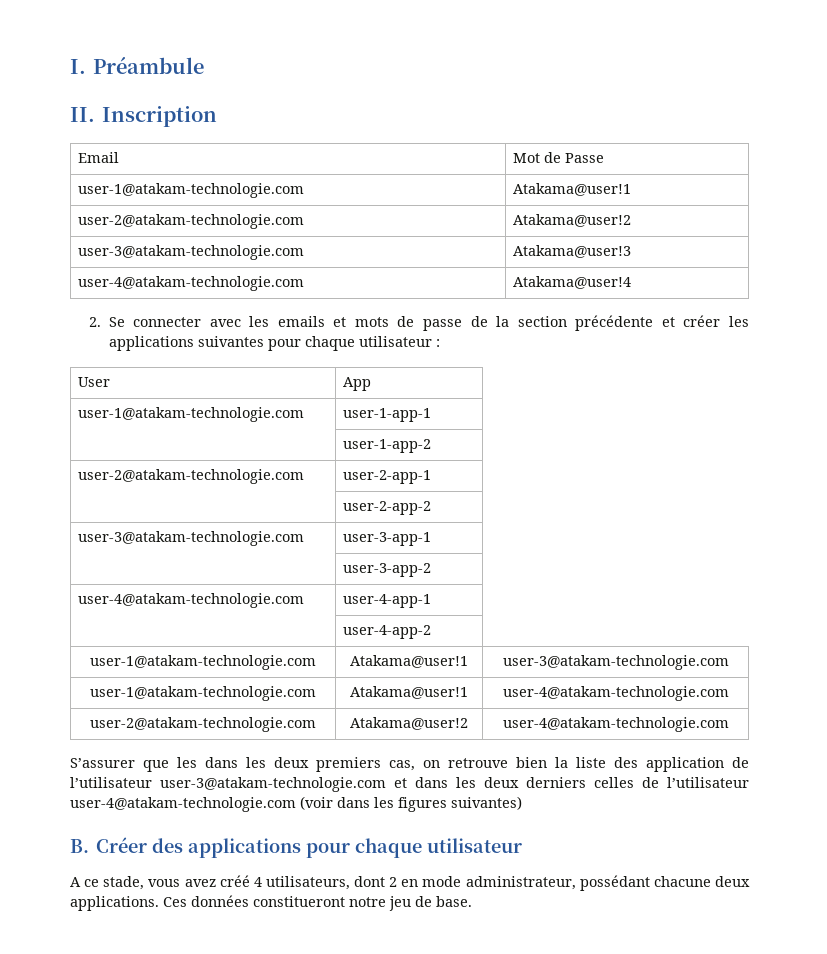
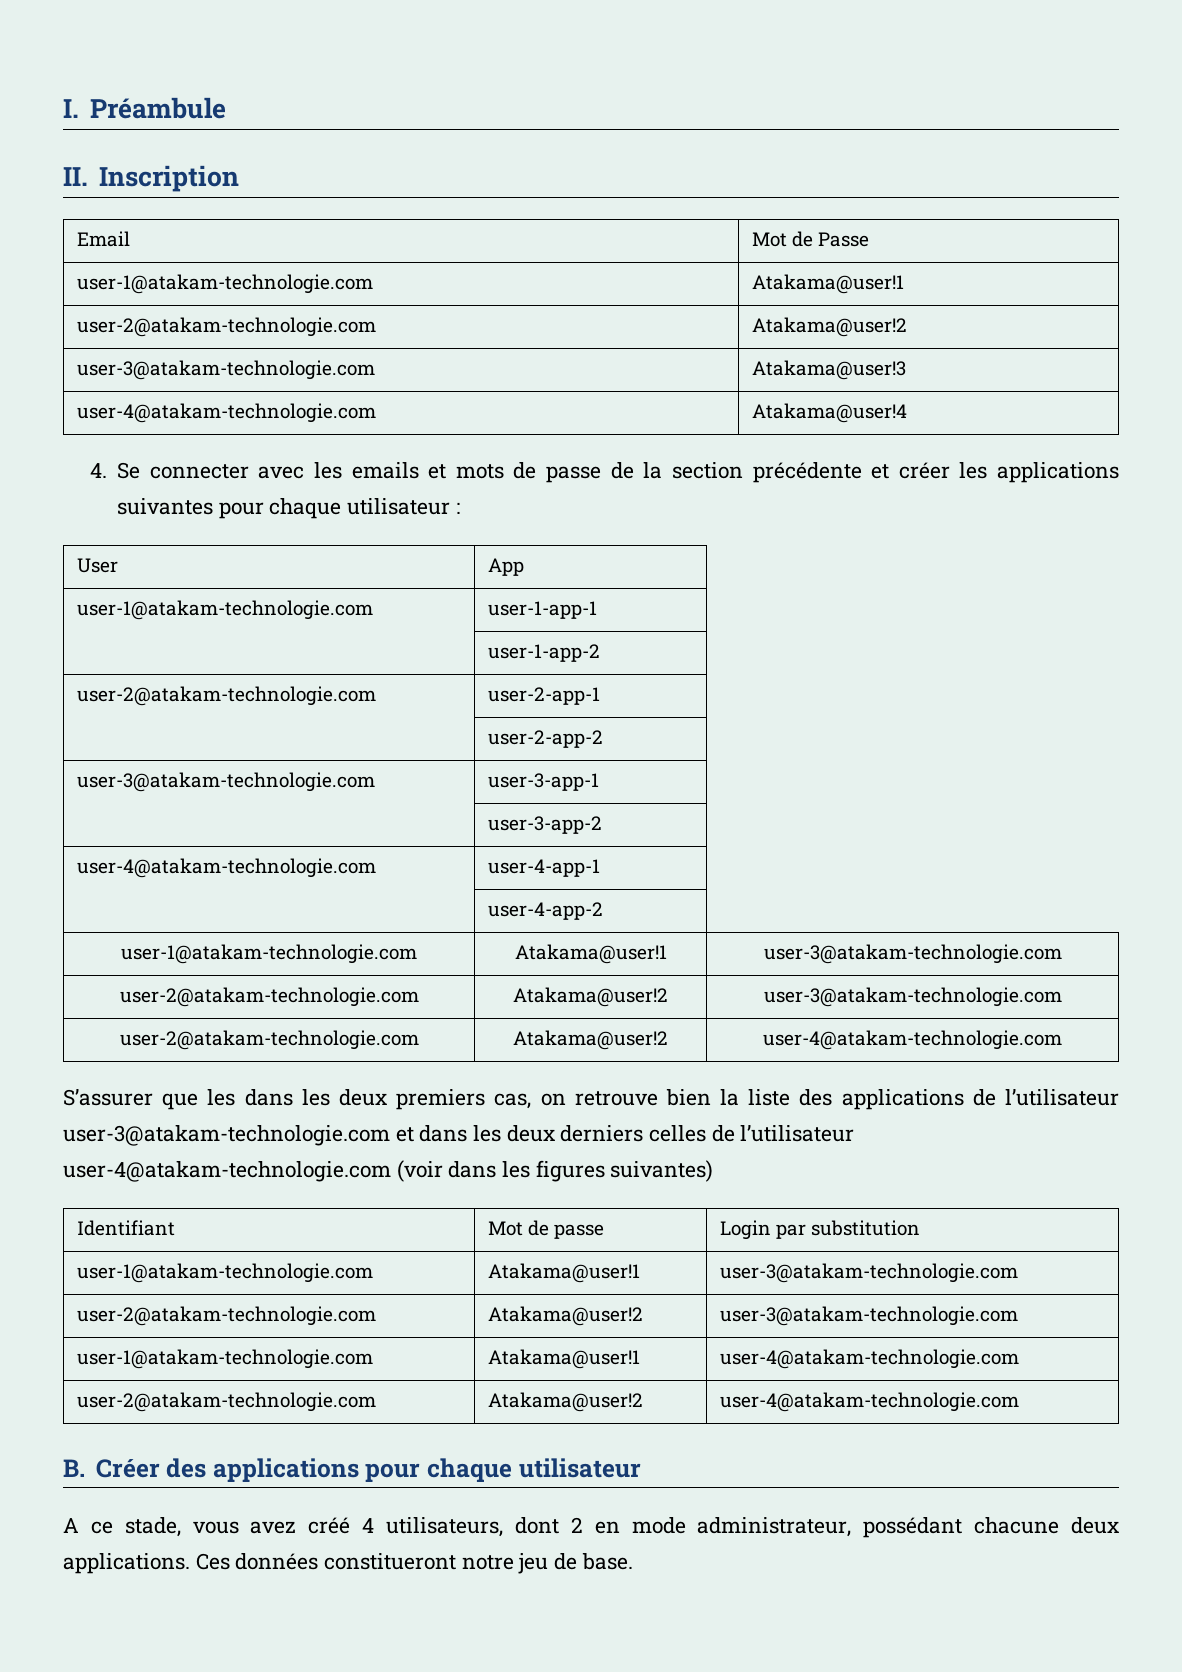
[89,317,102,327] 2. -> [89,463,107,478] 4.
[90,686,316,701] [349,686,468,699] [502,686,729,701] user-1@atakam-technologie.com | Atakama@user!1 | user-4@atakam-technologie.com -> [119,987,419,1007] [513,987,668,1007] [763,987,1062,1007] user-2@atakam-technologie.com | Atakama@user!2 | user-3@atakam-technologie.com
[646,757,724,772] application -> [841,1089,964,1110] applications
(522, 803) none -> [77,1220,176,1236] [488,1220,605,1239] [720,1220,921,1240] [77,1263,374,1283] [488,1263,641,1283] [720,1263,1019,1283] [77,1306,377,1326] [488,1306,644,1326] [720,1306,1019,1326] [77,1349,374,1369] [488,1349,641,1369] [720,1349,1020,1369] [77,1392,377,1412] [488,1392,644,1412] [720,1392,1020,1412] // Identifiant | Mot de passe | Login par substitution // user-1@atakam-technologie.com | Atakama@user!1 | user-3@atakam-technologie.com // user-2@atakam-technologie.com | Atakama@user!2 | user-3@atakam-technologie.com // user-1@atakam-technologie.com | Atakama@user!1 | user-4@atakam-technologie.com // user-2@atakam-technologie.com | Atakama@user!2 | user-4@atakam-technologie.com

